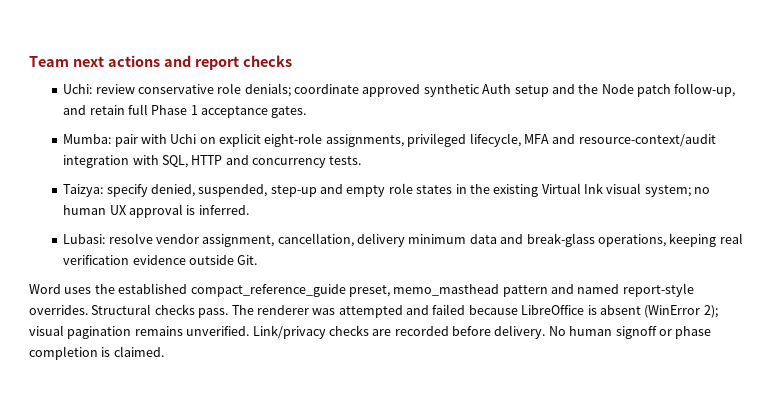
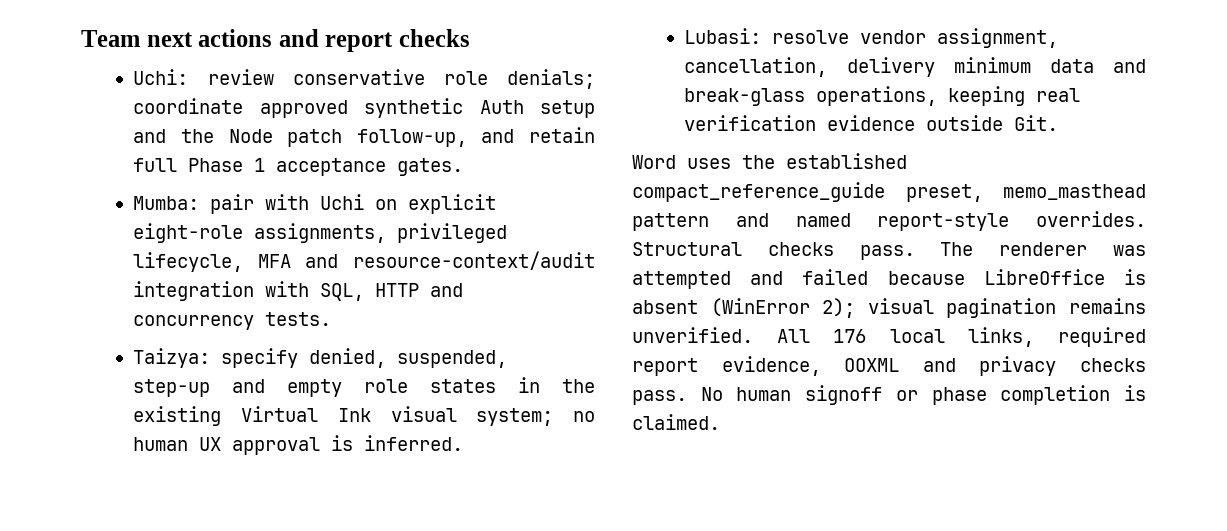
[252,325,546,339] Link/privacy checks are recorded before delivery. -> [776,327,1146,347] [632,356,1146,376] [632,390,687,405] All 176 local links, required report evidence, OOXML and privacy checks pass.

